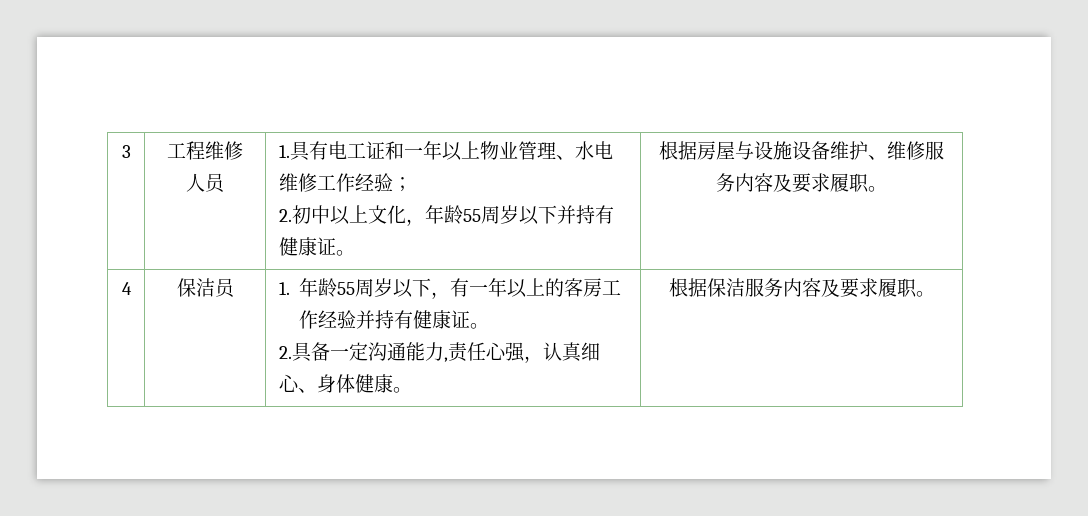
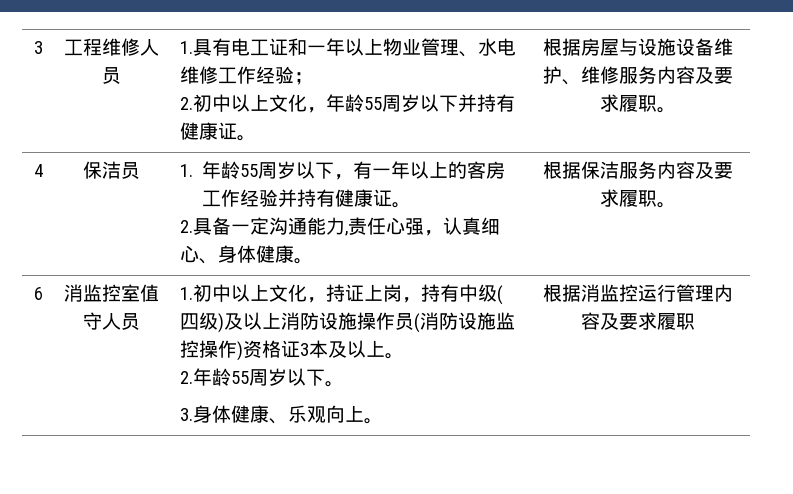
(935, 294) none -> [33,287,43,300] [64,284,159,302] [83,312,140,330] [179,284,503,305] [179,312,515,333] [179,340,404,361] [179,368,344,387] [179,405,383,424] [543,284,734,302] [581,312,696,330] // 6 | 消监控室值守人员 | 1.初中以上文化，持证上岗，持有中级(四级)及以上消防设施操作员(消防设施监控操作)资格证3本及以上。 // 2.年龄55周岁以下。 // 3.身体健康、乐观向上。 | 根据消监控运行管理内容及要求履职

